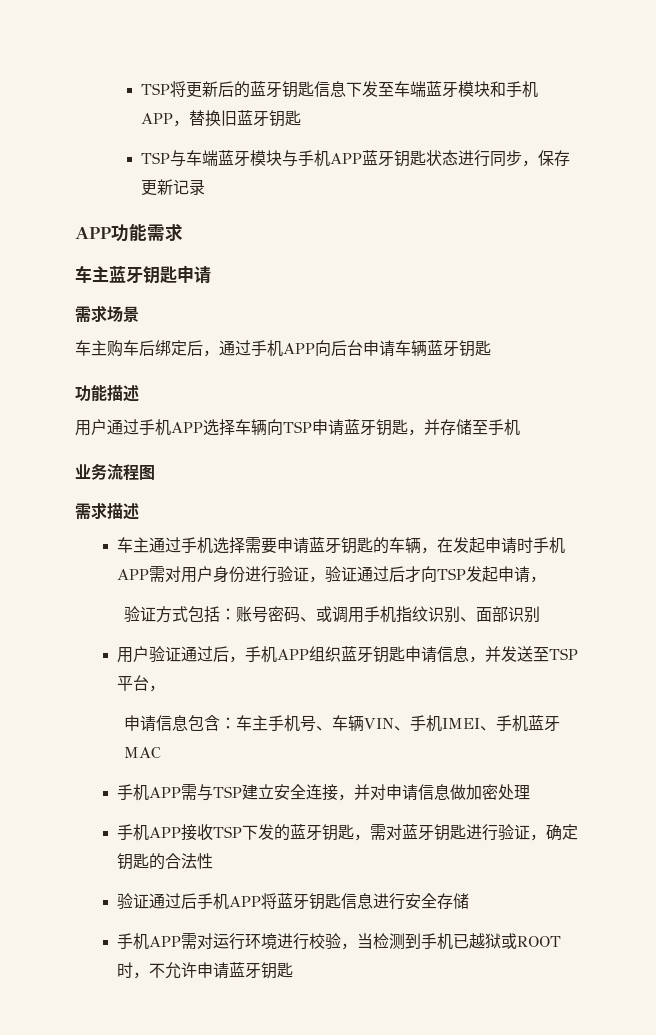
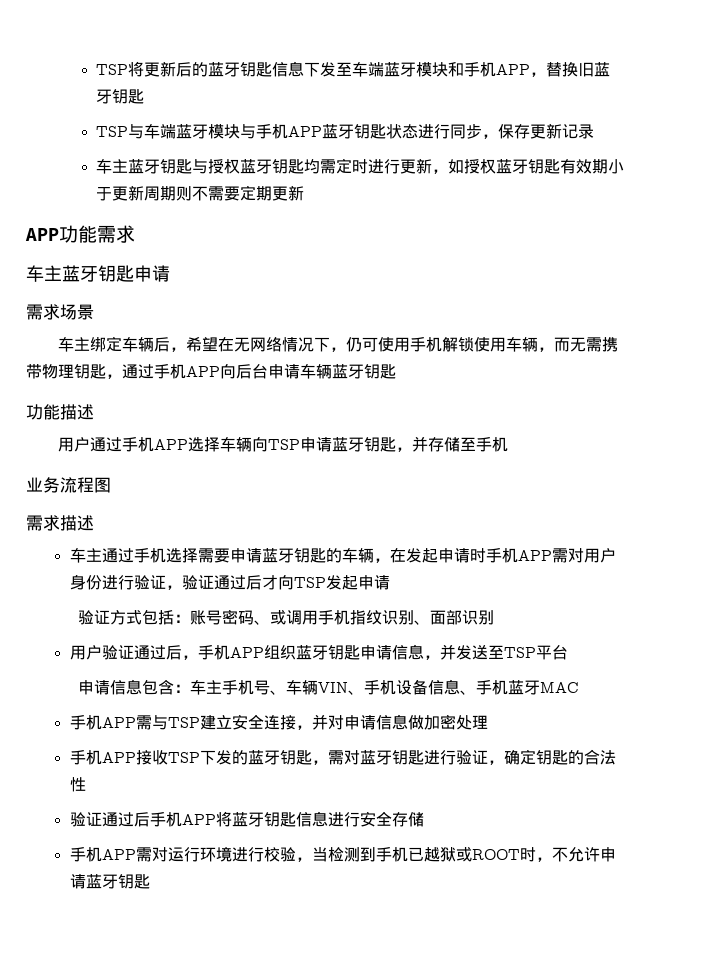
(206, 187) none -> [95,158,624,174] [95,185,304,201] // 车主蓝牙钥匙与授权蓝牙钥匙均需定时进行更新，如授权蓝牙钥匙有效期小于更新周期则不需要定期更新
[107,340,203,357] 购车后绑定后 -> [89,336,618,352] [26,364,106,379] 绑定车辆后，希望在无网络情况下，仍可使用手机解锁使用车辆，而无需携带物理钥匙
[529,576,546,583] ， -> (390, 582) none
[148,685,165,692] ， -> (568, 652) none
[441,718,480,729] IMEI -> [396,679,461,695] 设备信息

